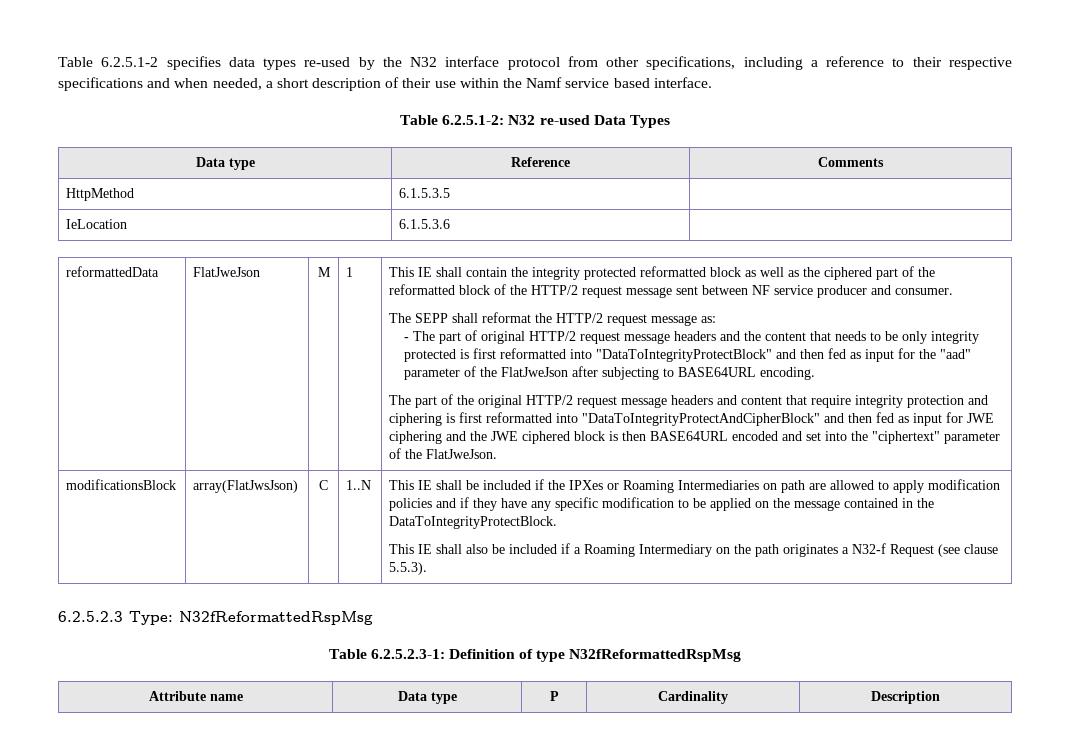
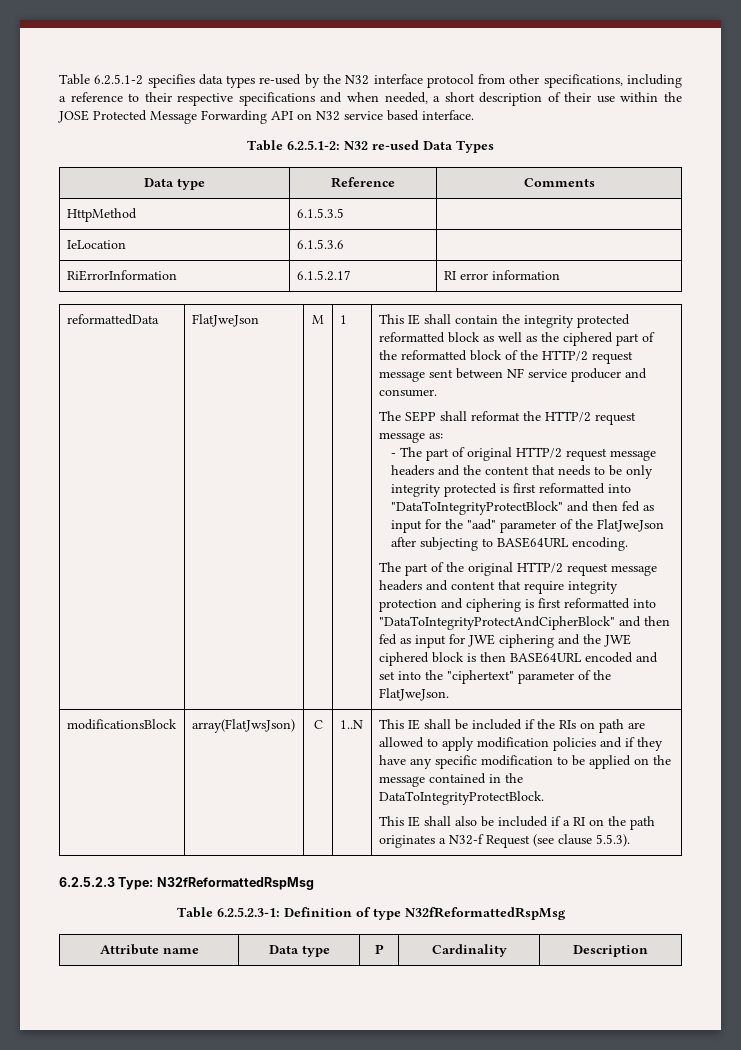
[526,77,563,88] Namf -> [58,110,340,124] JOSE Protected Message Forwarding API on N32
(451, 224) none -> [66,270,177,281] [296,270,351,281] [443,270,560,280] // RiErrorInformation | 6.1.5.2.17 | RI error information
[569,480,760,493] IPXes or Roaming Intermediaries -> [558,720,576,729] RIs
[584,544,713,557] Roaming Intermediary -> [572,817,585,826] RI

